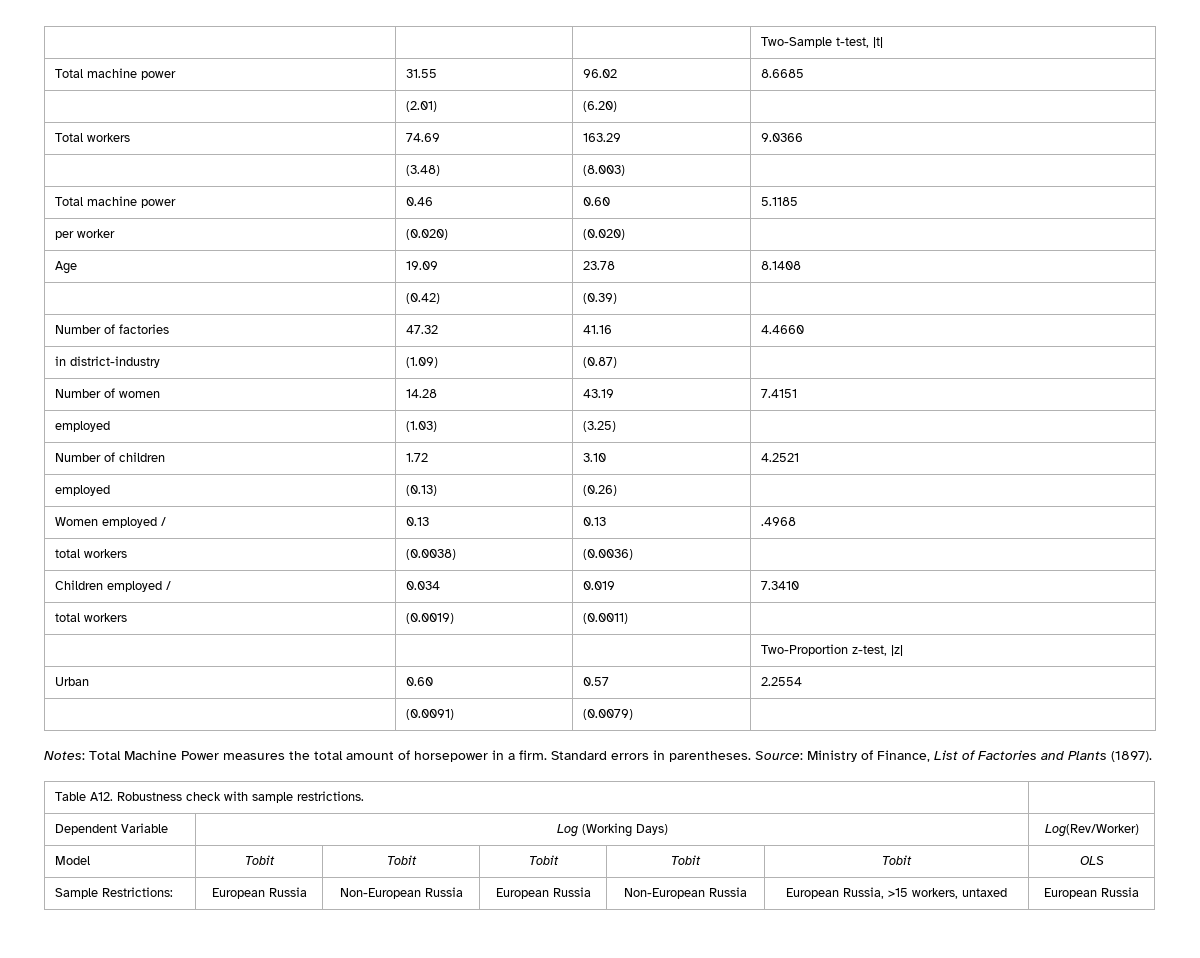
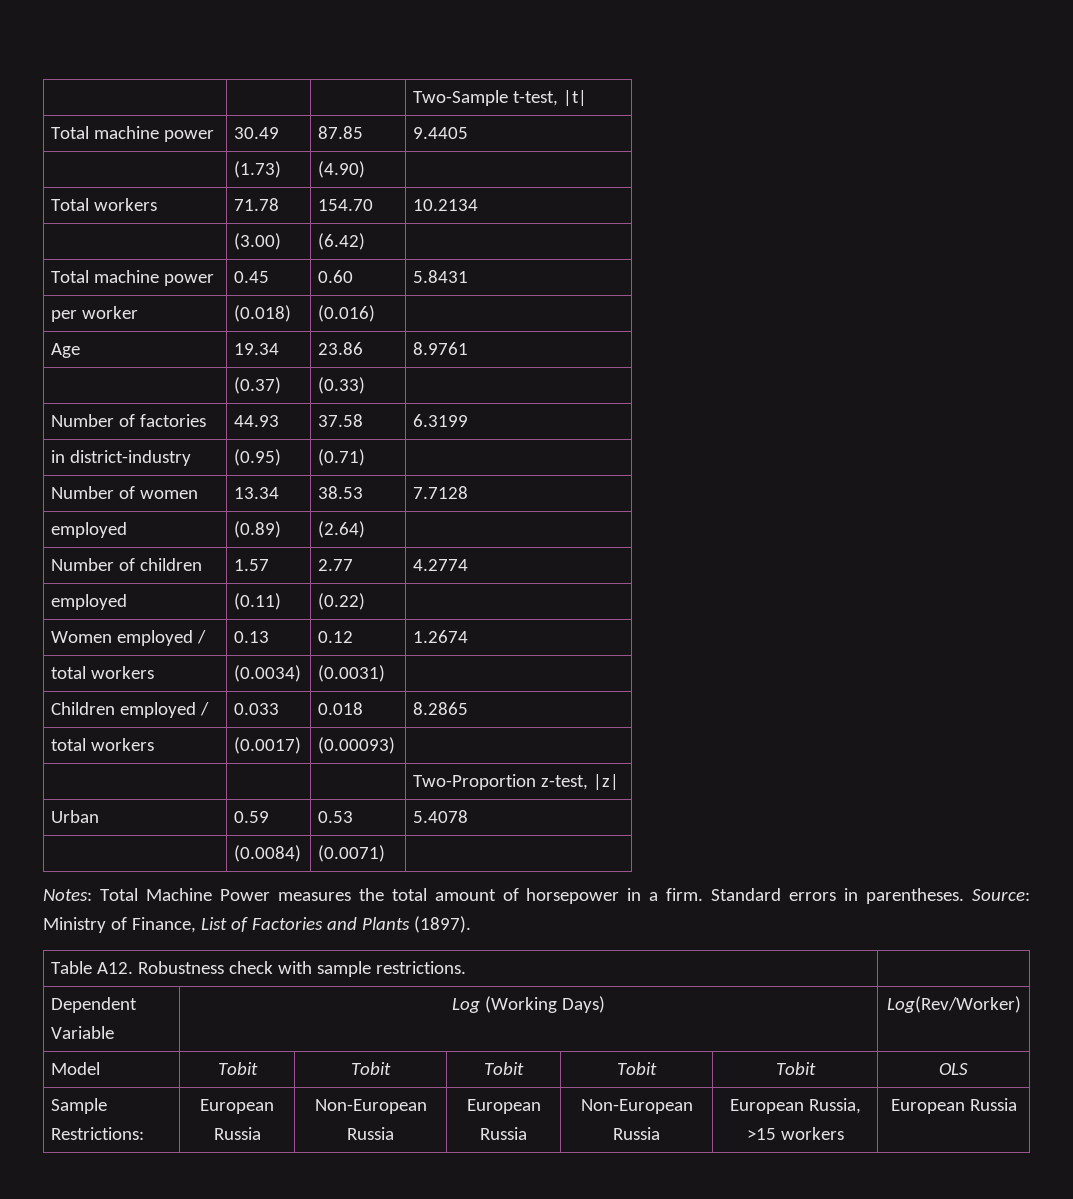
[405,69,437,78] [582,69,617,78] [760,69,804,78] [405,101,437,112] [582,101,617,112] [54,133,130,142] [405,133,440,142] [582,133,621,142] [760,133,803,142] [405,165,440,176] [582,165,625,176] [54,196,176,208] [405,197,433,206] [582,197,610,206] [760,197,798,206] 31.55 | 96.02 | 8.6685 // | (2.01) | (6.20) | // Total workers | 74.69 | 163.29 | 9.0366 // | (3.48) | (8.003) | // Total machine power | 0.46 | 0.60 | 5.1185 -> [234,127,280,139] [318,126,364,139] [413,127,469,139] [234,161,282,178] [318,161,366,178] [51,198,158,211] [234,198,280,211] [318,199,374,211] [413,199,479,211] [234,233,282,250] [318,233,366,250] [51,270,215,286] [234,271,270,283] [318,270,354,283] [413,270,469,283] 30.49 | 87.85 | 9.4405 // | (1.73) | (4.90) | // Total workers | 71.78 | 154.70 | 10.2134 // | (3.00) | (6.42) | // Total machine power | 0.45 | 0.60 | 5.8431
[405,229,448,240] [582,229,625,240] (0.020) | (0.020) -> [234,305,292,322] [318,305,376,322] (0.018) | (0.016)
[405,261,438,270] [582,261,615,270] [760,261,801,270] [405,293,440,304] [582,293,617,304] 19.09 | 23.78 | 8.1408 // | (0.42) | (0.39) -> [234,343,280,355] [318,342,364,355] [413,342,469,355] [234,377,282,394] [318,377,366,394] 19.34 | 23.86 | 8.9761 // | (0.37) | (0.33)
[405,325,438,334] [582,325,612,334] [760,325,804,334] 47.32 | 41.16 | 4.4660 -> [234,415,280,427] [318,414,364,427] [413,414,469,427] 44.93 | 37.58 | 6.3199
[405,357,438,368] [582,357,617,368] (1.09) | (0.87) -> [234,449,282,466] [318,449,366,466] (0.95) | (0.71)
[405,389,437,398] [582,389,614,398] [760,389,797,398] [54,421,110,432] [405,421,437,432] [582,421,616,432] 14.28 | 43.19 | 7.4151 // employed | (1.03) | (3.25) -> [234,487,280,499] [318,486,364,499] [413,486,469,499] [51,522,128,538] [234,521,282,538] [318,521,366,538] 13.34 | 38.53 | 7.7128 // employed | (0.89) | (2.64)
[405,453,428,462] [582,453,606,462] [760,453,799,462] [54,485,110,496] [405,485,437,496] [582,485,617,496] 1.72 | 3.10 | 4.2521 // employed | (0.13) | (0.26) -> [234,559,270,571] [318,559,354,571] [413,559,469,571] [51,594,128,610] [234,593,282,610] [318,593,366,610] 1.57 | 2.77 | 4.2774 // employed | (0.11) | (0.22)
[582,517,606,526] [760,517,796,526] [54,549,127,558] [405,549,456,560] [582,549,633,560] 0.13 | .4968 // total workers | (0.0038) | (0.0036) -> [318,631,354,643] [413,630,469,643] [51,666,155,679] [234,665,302,682] [318,665,386,682] 0.12 | 1.2674 // total workers | (0.0034) | (0.0031)
[405,581,440,590] [582,581,615,590] [760,581,799,590] [54,613,127,622] [405,613,454,624] [582,613,628,624] 0.034 | 0.019 | 7.3410 // total workers | (0.0019) | (0.0011) -> [234,703,280,715] [318,702,364,715] [413,702,469,715] [51,738,155,751] [234,737,302,754] [318,737,396,754] 0.033 | 0.018 | 8.2865 // total workers | (0.0017) | (0.00093)
[405,677,433,686] [582,677,609,686] [760,677,802,686] [405,709,454,720] [582,709,633,720] 0.60 | 0.57 | 2.2554 // | (0.0091) | (0.0079) -> [234,811,270,823] [318,811,354,823] [413,810,469,823] [234,845,302,862] [318,845,386,862] 0.59 | 0.53 | 5.4078 // | (0.0084) | (0.0071)
[912,888,1007,899] workers, untaxed -> [780,1127,844,1140] workers

